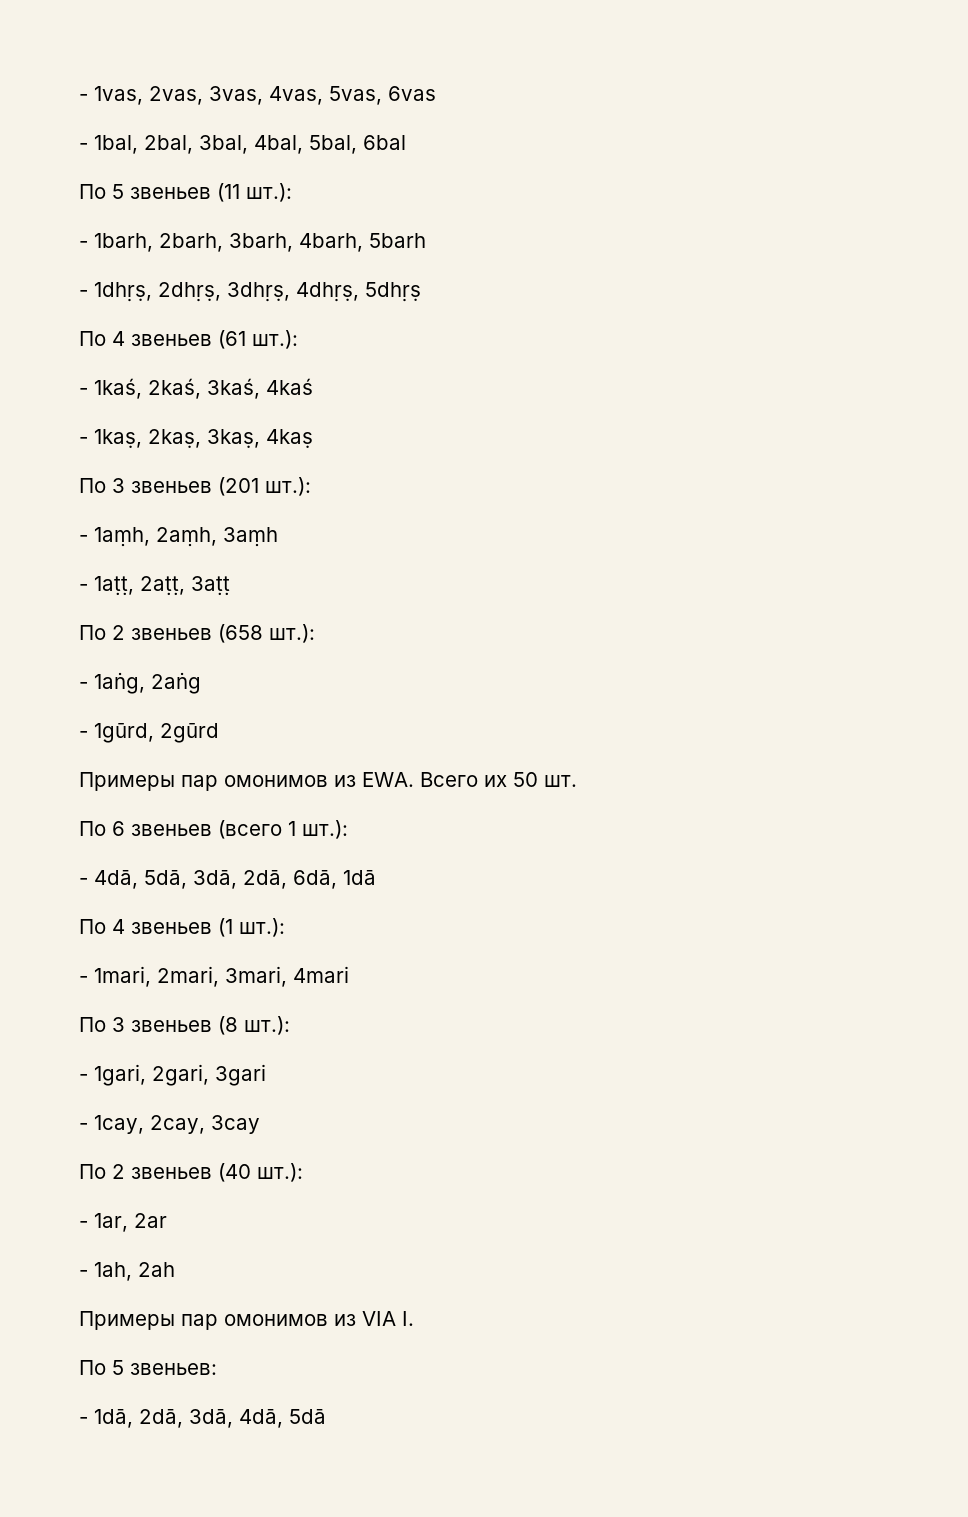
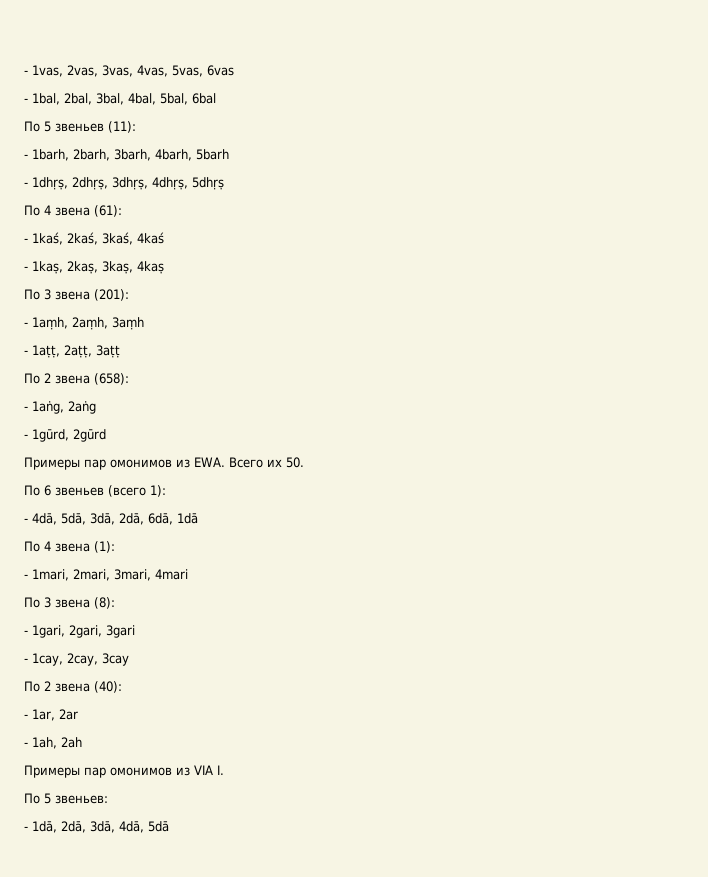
[217,183,292,202] (11 шт.): -> [108,121,136,133] (11):
[131,330,298,349] звеньев (61 шт.): -> [55,205,122,217] звена (61):
[131,477,311,496] звеньев (201 шт.): -> [55,289,129,301] звена (201):
[131,624,315,643] звеньев (658 шт.): -> [55,373,129,385] звена (658):
[513,772,577,787] 50 шт. -> [286,457,304,468] 50.
[288,820,348,839] 1 шт.): -> [150,485,166,497] 1):
[131,918,285,937] звеньев (1 шт.): -> [55,541,115,553] звена (1):
[131,1016,290,1035] звеньев (8 шт.): -> [55,597,115,609] звена (8):
[131,1163,303,1182] звеньев (40 шт.): -> [55,681,122,693] звена (40):

